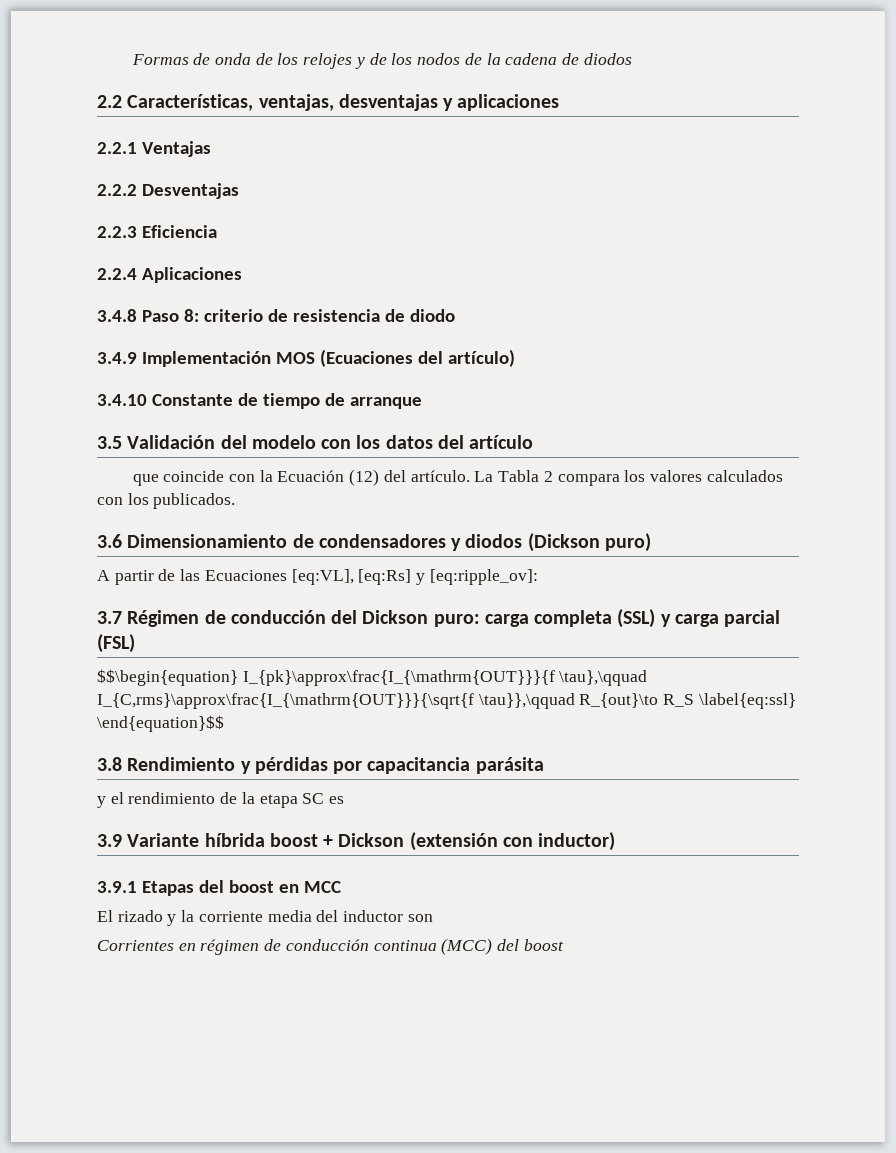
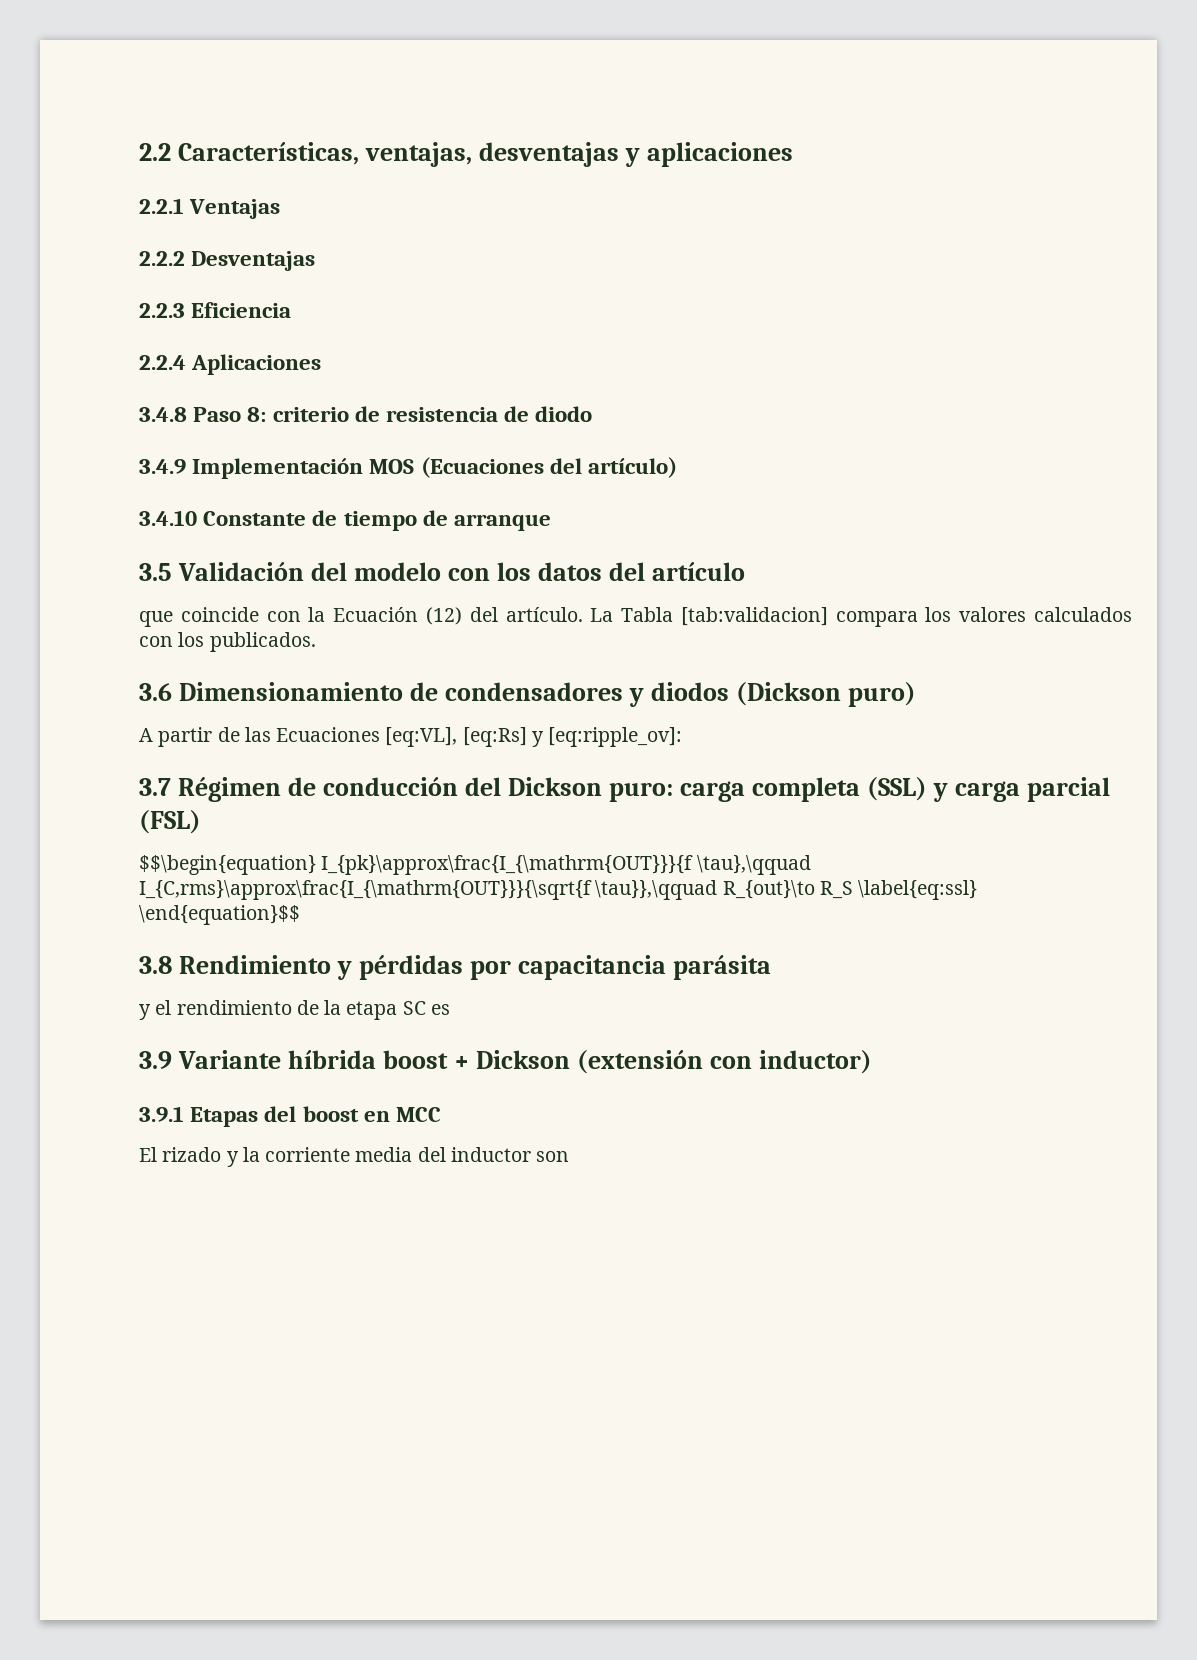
[131,53,632,69] Formas de onda de los relojes y de los nodos de la cadena de diodos // -> (139, 152) none
[543,471,553,482] 2 -> [680,607,828,626] [tab:validacion]
[97,938,564,955] // Corrientes en régimen de conducción continua (MCC) del boost -> (570, 1156) none

